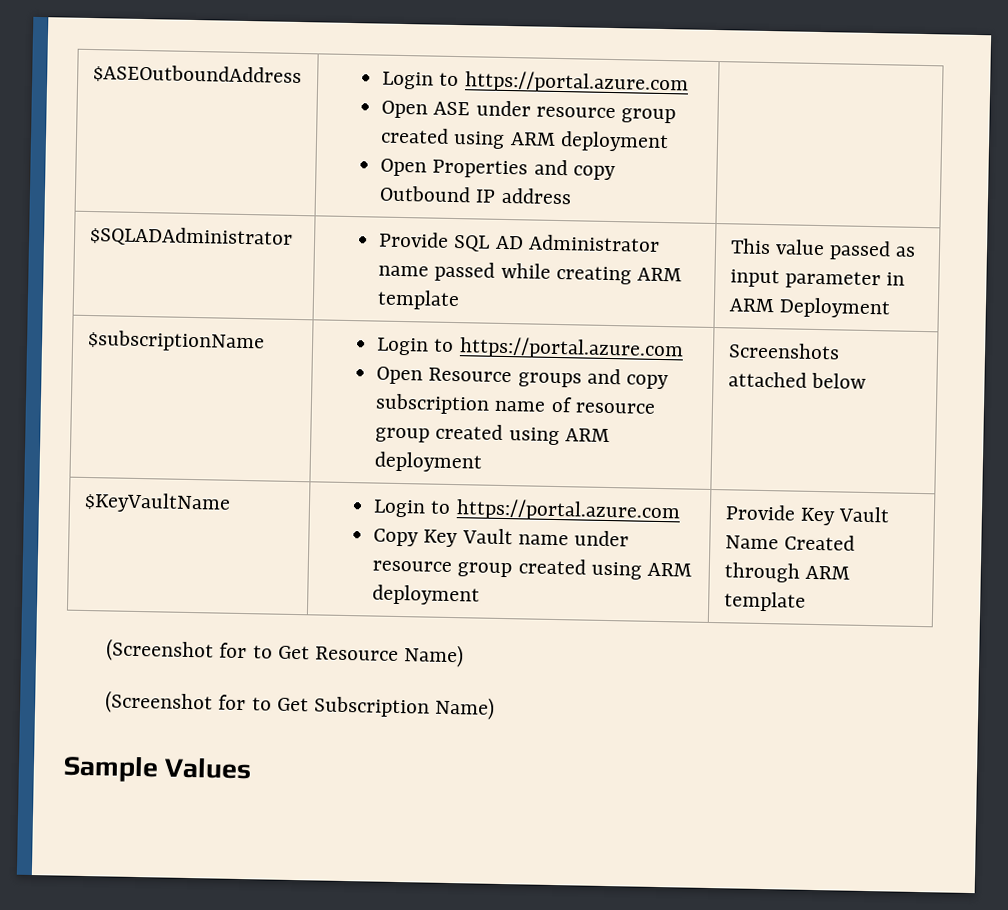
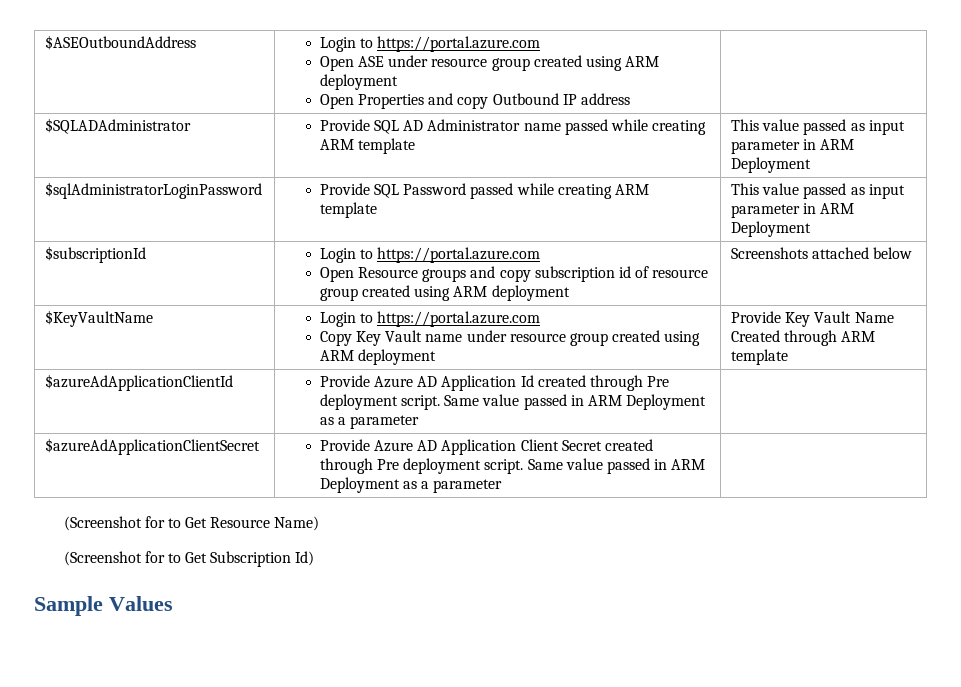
[86,329,265,353] $subscriptionName -> [45,182,263,199] [319,183,649,199] [319,202,377,218] [731,183,905,199] [731,203,855,218] [731,221,812,237] [45,246,147,263] $sqlAdministratorLoginPassword | Provide SQL Password passed while creating ARM template | This value passed as input parameter in ARM Deployment // $subscriptionId
[494,400,547,412] name -> [618,266,631,278] id
(806, 601) none -> [45,374,234,391] [319,375,670,391] [319,394,707,410] [319,415,420,429] [45,438,261,455] [319,439,653,455] [319,458,706,474] [319,477,503,493] // $azureAdApplicationClientId | Provide Azure AD Application Id created through Pre deployment script. Same value passed in ARM Deployment as a parameter | // $azureAdApplicationClientSecret | Provide Azure AD Application Client Secret created through Pre deployment script. Same value passed in ARM Deployment as a parameter |
[434,696,496,720] Name) -> [295,551,315,566] Id)

